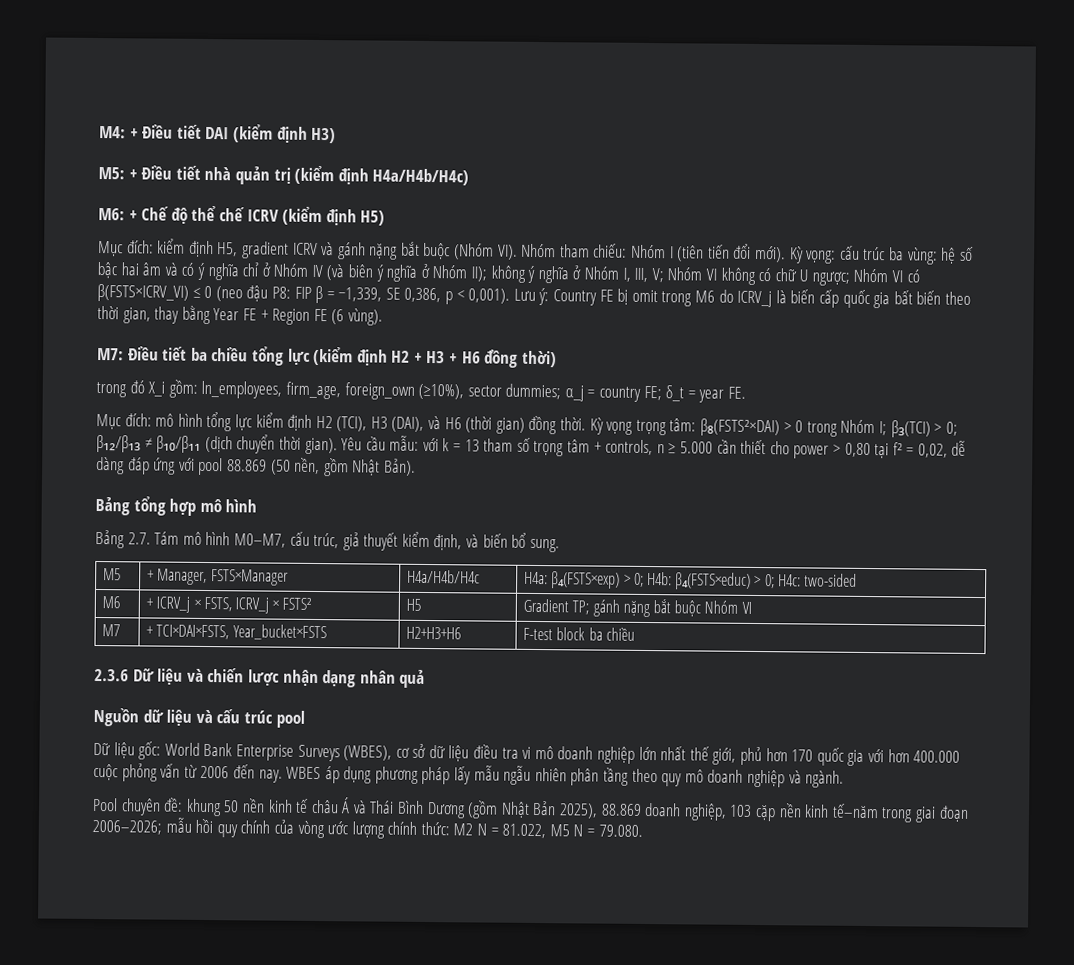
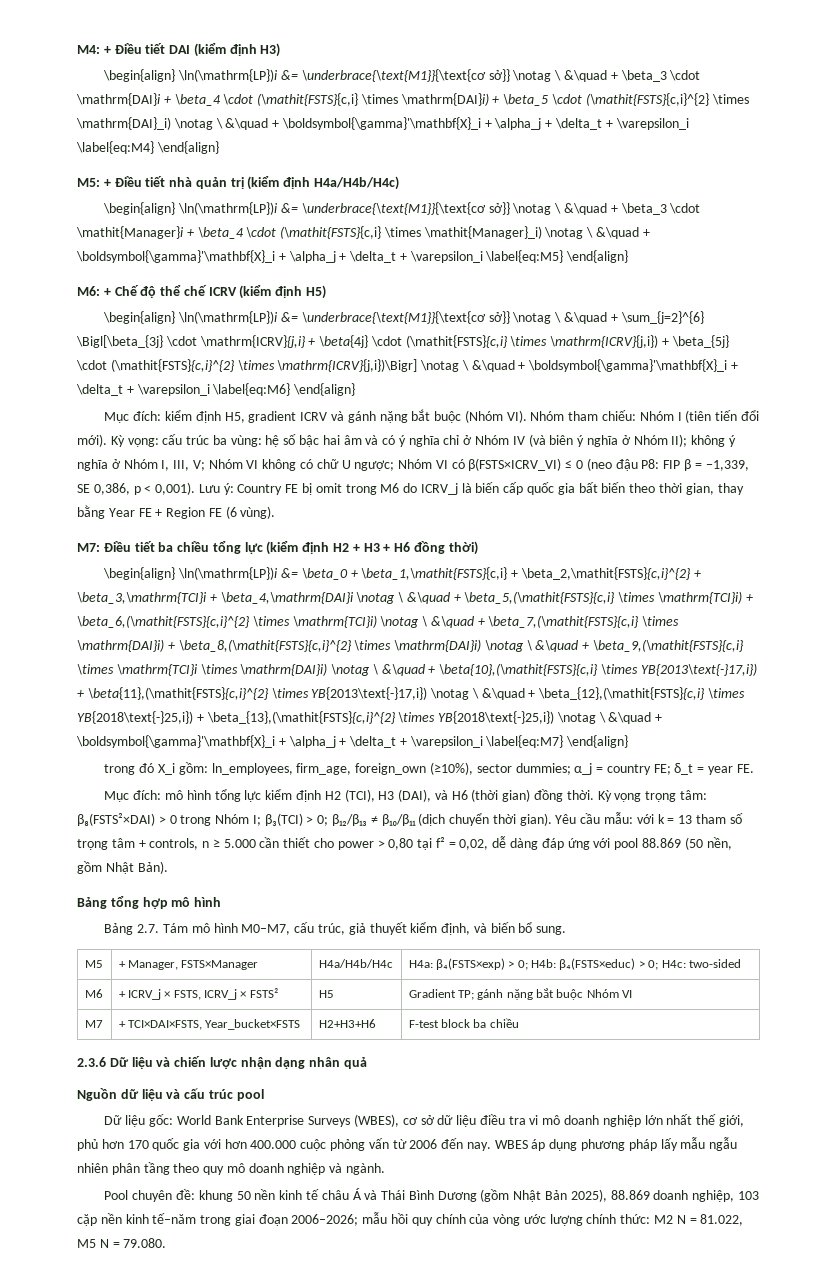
(337, 135) none -> [103,69,701,82] [76,93,749,106] [76,117,689,130] [76,141,219,154] // \begin{align} \ln(\mathrm{LP})i &= \underbrace{\text{M1}}{\text{cơ sở}} \notag \ &\quad + \beta_3 \cdot \mathrm{DAI}i + \beta_4 \cdot (\mathit{FSTS}{c,i} \times \mathrm{DAI}i) + \beta_5 \cdot (\mathit{FSTS}{c,i}^{2} \times \mathrm{DAI}_i) \notag \ &\quad + \boldsymbol{\gamma}'\mathbf{X}_i + \alpha_j + \delta_t + \varepsilon_i \label{eq:M4} \end{align}
(470, 177) none -> [103,202,701,215] [76,226,650,239] [76,250,629,263] // \begin{align} \ln(\mathrm{LP})i &= \underbrace{\text{M1}}{\text{cơ sở}} \notag \ &\quad + \beta_3 \cdot \mathit{Manager}i + \beta_4 \cdot (\mathit{FSTS}{c,i} \times \mathit{Manager}_i) \notag \ &\quad + \boldsymbol{\gamma}'\mathbf{X}_i + \alpha_j + \delta_t + \varepsilon_i \label{eq:M5} \end{align}
(386, 218) none -> [103,311,704,324] [76,335,729,348] [76,359,739,372] [76,383,356,396] // \begin{align} \ln(\mathrm{LP})i &= \underbrace{\text{M1}}{\text{cơ sở}} \notag \ &\quad + \sum_{j=2}^{6} \Bigl[\beta_{3j} \cdot \mathrm{ICRV}{j,i} + \beta{4j} \cdot (\mathit{FSTS}{c,i} \times \mathrm{ICRV}{j,i}) + \beta_{5j} \cdot (\mathit{FSTS}{c,i}^{2} \times \mathrm{ICRV}{j,i})\Bigr] \notag \ &\quad + \boldsymbol{\gamma}'\mathbf{X}_i + \delta_t + \varepsilon_i \label{eq:M6} \end{align}
(557, 359) none -> [103,567,701,580] [77,591,753,604] [77,615,680,628] [77,639,744,652] [77,663,757,676] [77,687,746,700] [77,711,663,724] [76,735,629,748] // \begin{align} \ln(\mathrm{LP})i &= \beta_0 + \beta_1,\mathit{FSTS}{c,i} + \beta_2,\mathit{FSTS}{c,i}^{2} + \beta_3,\mathrm{TCI}i + \beta_4,\mathrm{DAI}i \notag \ &\quad + \beta_5,(\mathit{FSTS}{c,i} \times \mathrm{TCI}i) + \beta_6,(\mathit{FSTS}{c,i}^{2} \times \mathrm{TCI}i) \notag \ &\quad + \beta_7,(\mathit{FSTS}{c,i} \times \mathrm{DAI}i) + \beta_8,(\mathit{FSTS}{c,i}^{2} \times \mathrm{DAI}i) \notag \ &\quad + \beta_9,(\mathit{FSTS}{c,i} \times \mathrm{TCI}i \times \mathrm{DAI}i) \notag \ &\quad + \beta{10},(\mathit{FSTS}{c,i} \times YB{2013\text{-}17,i}) + \beta{11},(\mathit{FSTS}{c,i}^{2} \times YB{2013\text{-}17,i}) \notag \ &\quad + \beta_{12},(\mathit{FSTS}{c,i} \times YB{2018\text{-}25,i}) + \beta_{13},(\mathit{FSTS}{c,i}^{2} \times YB{2018\text{-}25,i}) \notag \ &\quad + \boldsymbol{\gamma}'\mathbf{X}_i + \alpha_j + \delta_t + \varepsilon_i \label{eq:M7} \end{align}

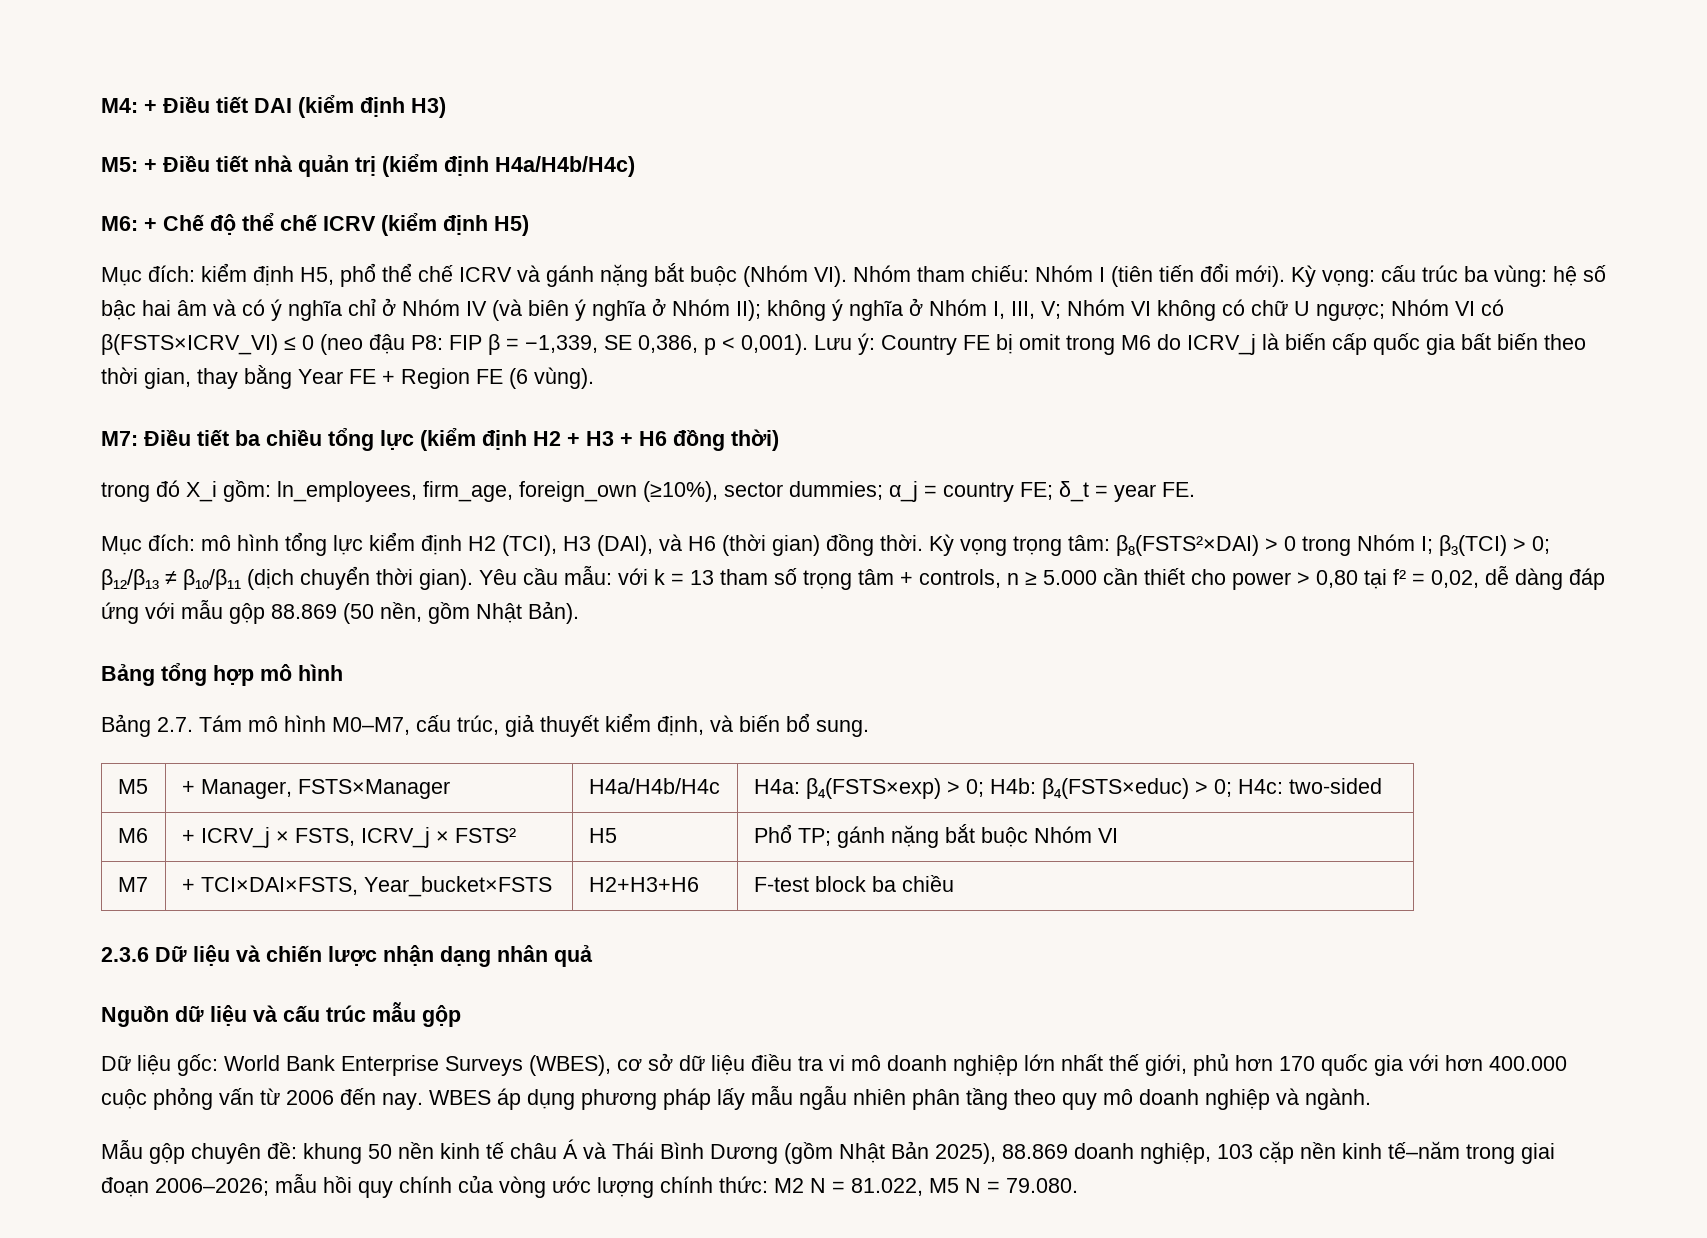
[103,69,701,82] [76,93,749,106] [76,117,689,130] [76,141,219,154] // \begin{align} \ln(\mathrm{LP})i &= \underbrace{\text{M1}}{\text{cơ sở}} \notag \ &\quad + \beta_3 \cdot \mathrm{DAI}i + \beta_4 \cdot (\mathit{FSTS}{c,i} \times \mathrm{DAI}i) + \beta_5 \cdot (\mathit{FSTS}{c,i}^{2} \times \mathrm{DAI}_i) \notag \ &\quad + \boldsymbol{\gamma}'\mathbf{X}_i + \alpha_j + \delta_t + \varepsilon_i \label{eq:M4} \end{align} -> (446, 107) none
[103,202,701,215] [76,226,650,239] [76,250,629,263] // \begin{align} \ln(\mathrm{LP})i &= \underbrace{\text{M1}}{\text{cơ sở}} \notag \ &\quad + \beta_3 \cdot \mathit{Manager}i + \beta_4 \cdot (\mathit{FSTS}{c,i} \times \mathit{Manager}_i) \notag \ &\quad + \boldsymbol{\gamma}'\mathbf{X}_i + \alpha_j + \delta_t + \varepsilon_i \label{eq:M5} \end{align} -> (635, 166) none
[103,311,704,324] [76,335,729,348] [76,359,739,372] [76,383,356,396] // \begin{align} \ln(\mathrm{LP})i &= \underbrace{\text{M1}}{\text{cơ sở}} \notag \ &\quad + \sum_{j=2}^{6} \Bigl[\beta_{3j} \cdot \mathrm{ICRV}{j,i} + \beta{4j} \cdot (\mathit{FSTS}{c,i} \times \mathrm{ICRV}{j,i}) + \beta_{5j} \cdot (\mathit{FSTS}{c,i}^{2} \times \mathrm{ICRV}{j,i})\Bigr] \notag \ &\quad + \boldsymbol{\gamma}'\mathbf{X}_i + \delta_t + \varepsilon_i \label{eq:M6} \end{align} -> (529, 225) none
[248,411,297,423] gradient -> [340,263,453,287] phổ thể chế
[103,567,701,580] [77,591,753,604] [77,615,680,628] [77,639,744,652] [77,663,757,676] [77,687,746,700] [77,711,663,724] [76,735,629,748] // \begin{align} \ln(\mathrm{LP})i &= \beta_0 + \beta_1,\mathit{FSTS}{c,i} + \beta_2,\mathit{FSTS}{c,i}^{2} + \beta_3,\mathrm{TCI}i + \beta_4,\mathrm{DAI}i \notag \ &\quad + \beta_5,(\mathit{FSTS}{c,i} \times \mathrm{TCI}i) + \beta_6,(\mathit{FSTS}{c,i}^{2} \times \mathrm{TCI}i) \notag \ &\quad + \beta_7,(\mathit{FSTS}{c,i} \times \mathrm{DAI}i) + \beta_8,(\mathit{FSTS}{c,i}^{2} \times \mathrm{DAI}i) \notag \ &\quad + \beta_9,(\mathit{FSTS}{c,i} \times \mathrm{TCI}i \times \mathrm{DAI}i) \notag \ &\quad + \beta{10},(\mathit{FSTS}{c,i} \times YB{2013\text{-}17,i}) + \beta{11},(\mathit{FSTS}{c,i}^{2} \times YB{2013\text{-}17,i}) \notag \ &\quad + \beta_{12},(\mathit{FSTS}{c,i} \times YB{2018\text{-}25,i}) + \beta_{13},(\mathit{FSTS}{c,i}^{2} \times YB{2018\text{-}25,i}) \notag \ &\quad + \boldsymbol{\gamma}'\mathbf{X}_i + \alpha_j + \delta_t + \varepsilon_i \label{eq:M7} \end{align} -> (779, 440) none
[614,838,639,850] pool -> [181,600,265,624] mẫu gộp
[408,989,456,998] Gradient -> [753,824,792,843] Phổ
[236,1089,264,1101] pool -> [372,1002,461,1027] mẫu gộp
[104,1190,129,1200] Pool -> [101,1140,185,1164] Mẫu gộp

